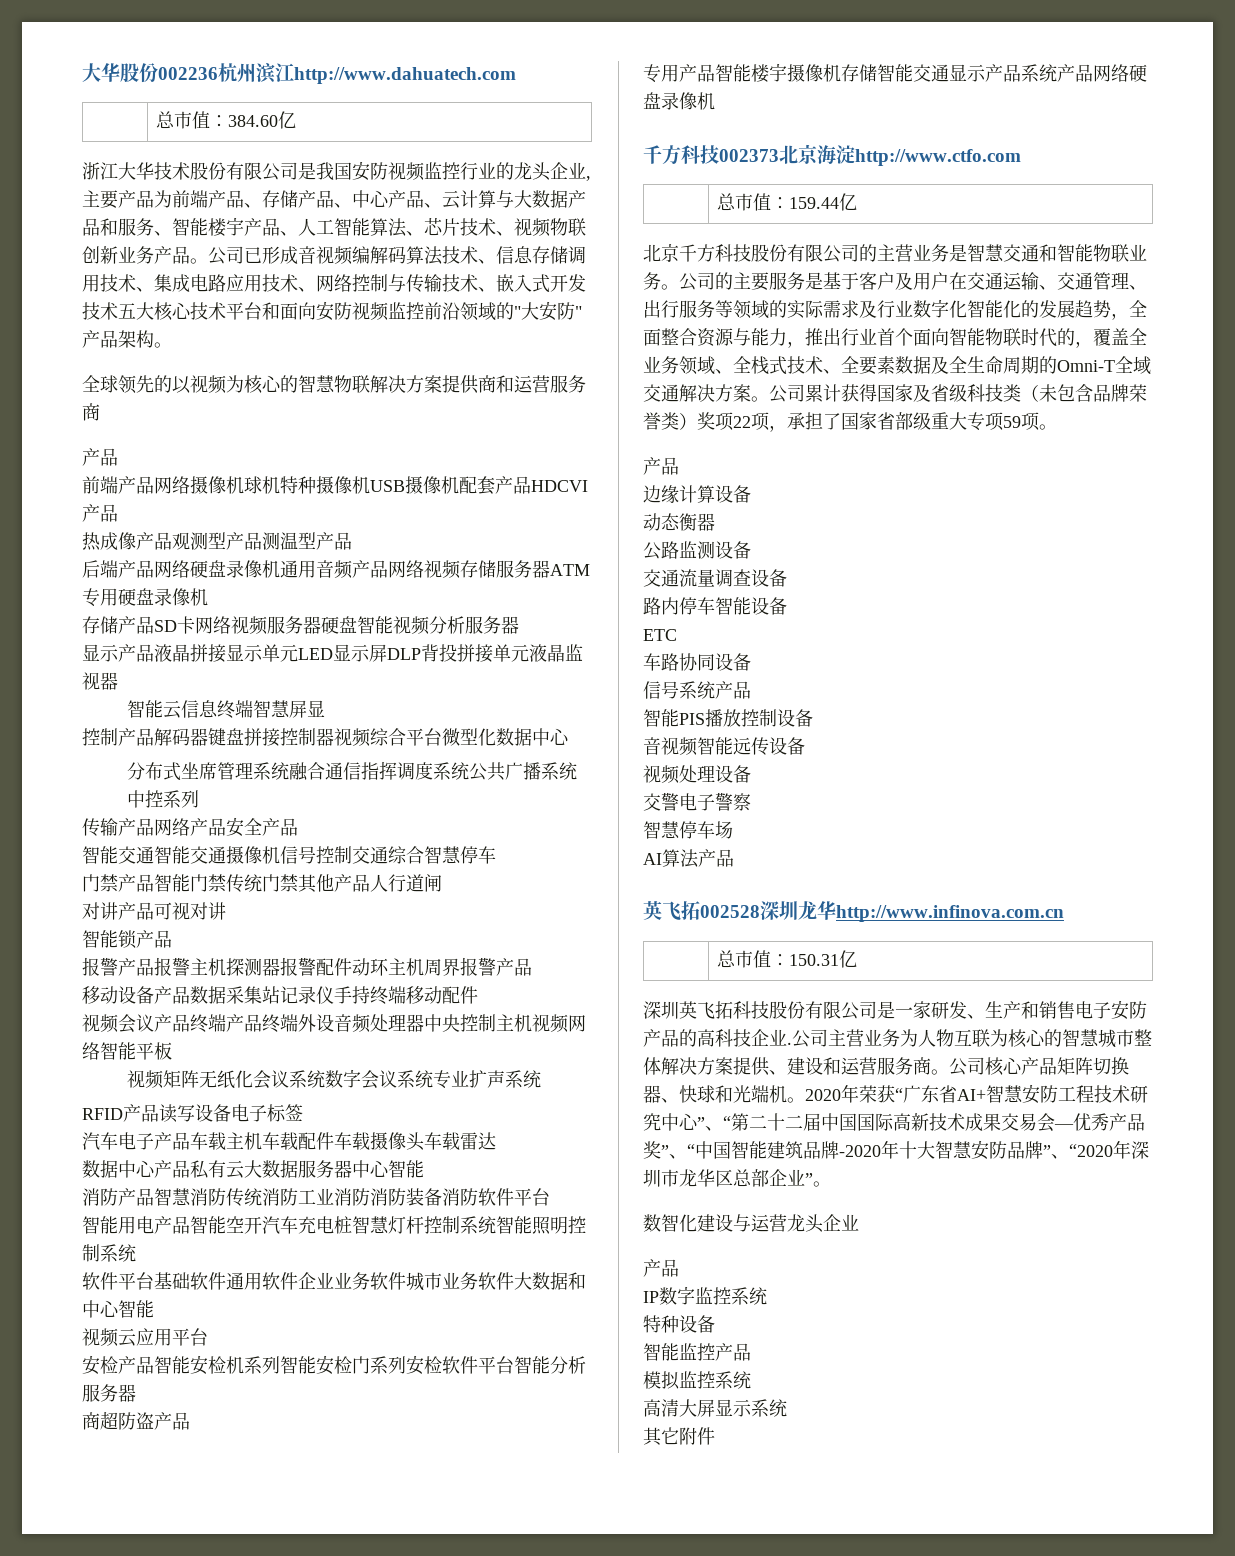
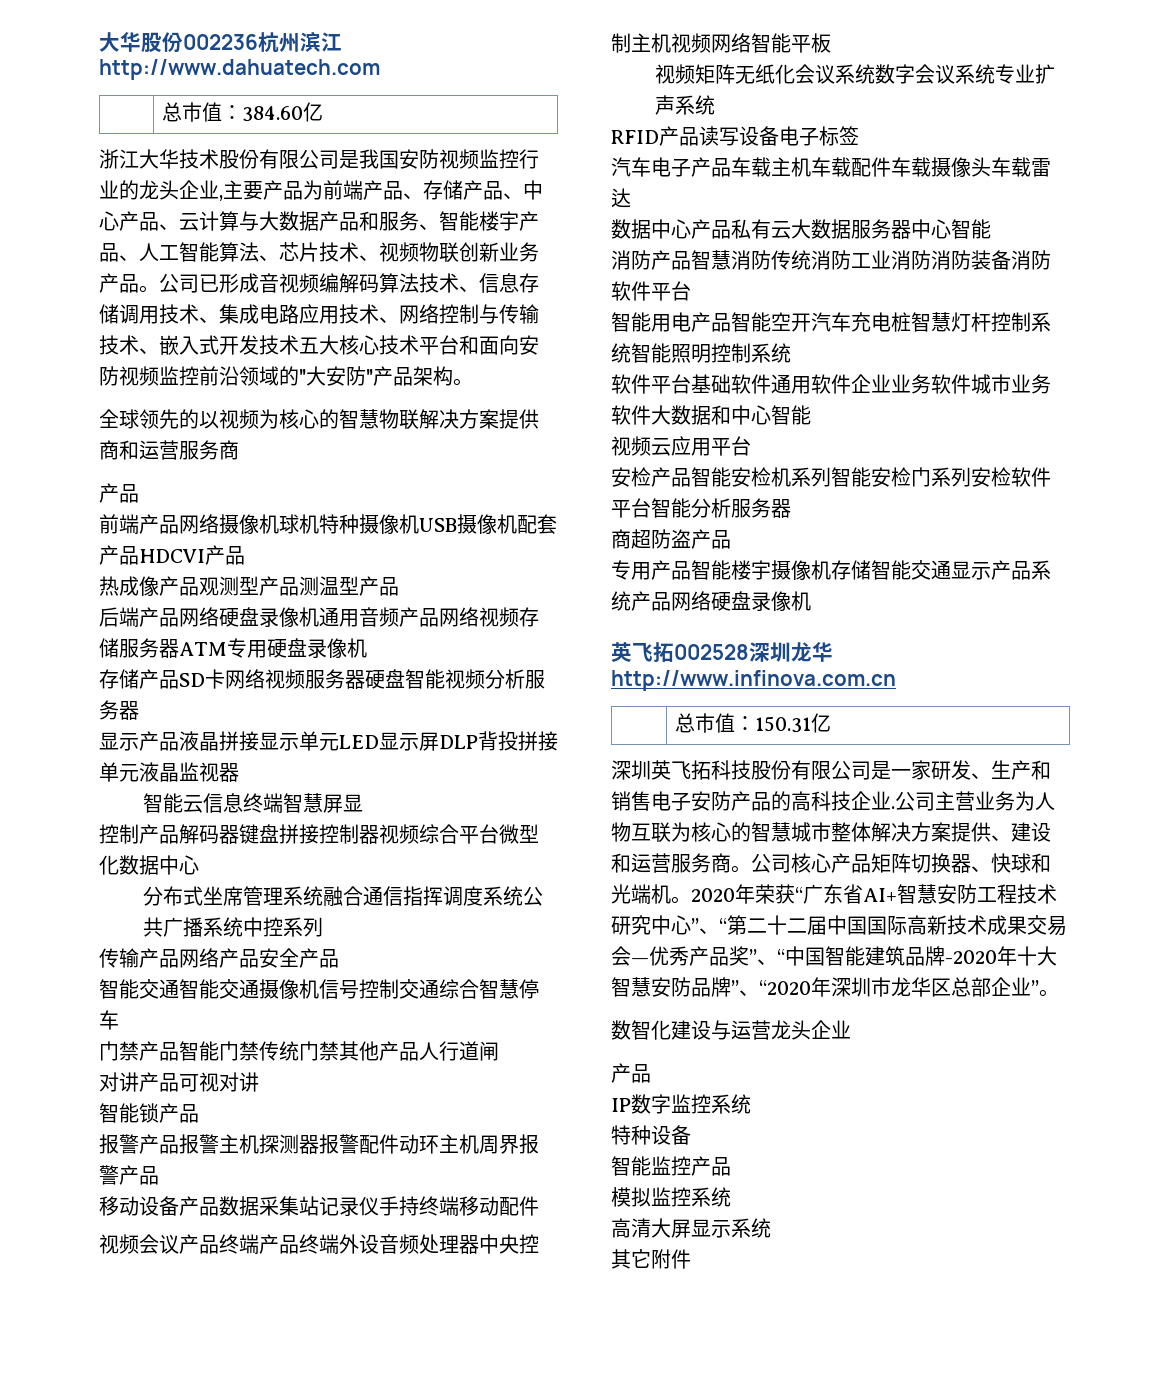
[643,144,1021,166] [717,193,858,211] [643,244,1147,263] [643,272,1147,291] [643,299,1147,320] [643,328,1147,348] [643,356,1151,375] [643,384,1147,403] [643,412,1057,432] [643,457,679,475] [643,485,751,503] [643,513,715,531] [643,541,751,560] [643,569,787,587] [643,597,787,615] [643,629,677,641] [643,653,751,671] [643,681,751,699] [643,709,813,727] [643,737,805,756] [643,765,751,784] [643,792,751,811] [643,821,733,839] [643,849,734,868] // 千方科技002373北京海淀http://www.ctfo.com // | 总市值：159.44亿 // 北京千方科技股份有限公司的主营业务是智慧交通和智能物联业务。公司的主要服务是基于客户及用户在交通运输、交通管理、出行服务等领域的实际需求及行业数字化智能化的发展趋势，全面整合资源与能力，推出行业首个面向智能物联时代的，覆盖全业务领域、全栈式技术、全要素数据及全生命周期的Omni-T全域交通解决方案。公司累计获得国家及省级科技类（未包含品牌荣誉类）奖项22项，承担了国家省部级重大专项59项。 // 产品 // 边缘计算设备 // 动态衡器 // 公路监测设备 // 交通流量调查设备 // 路内停车智能设备 // ETC // 车路协同设备 // 信号系统产品 // 智能PIS播放控制设备 // 音视频智能远传设备 // 视频处理设备 // 交警电子警察 // 智慧停车场 // AI算法产品 -> (811, 601) none

